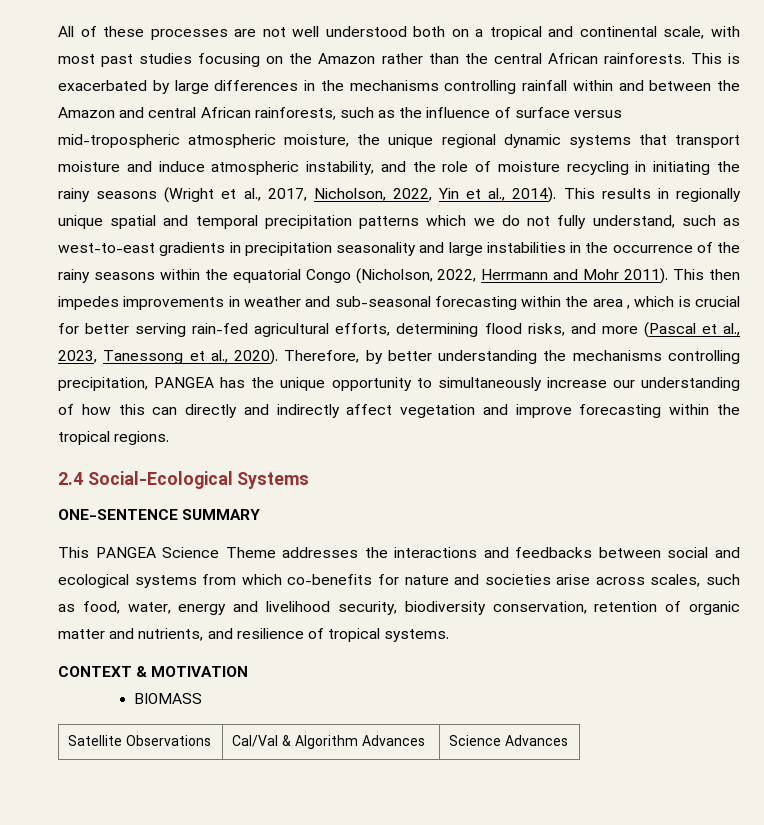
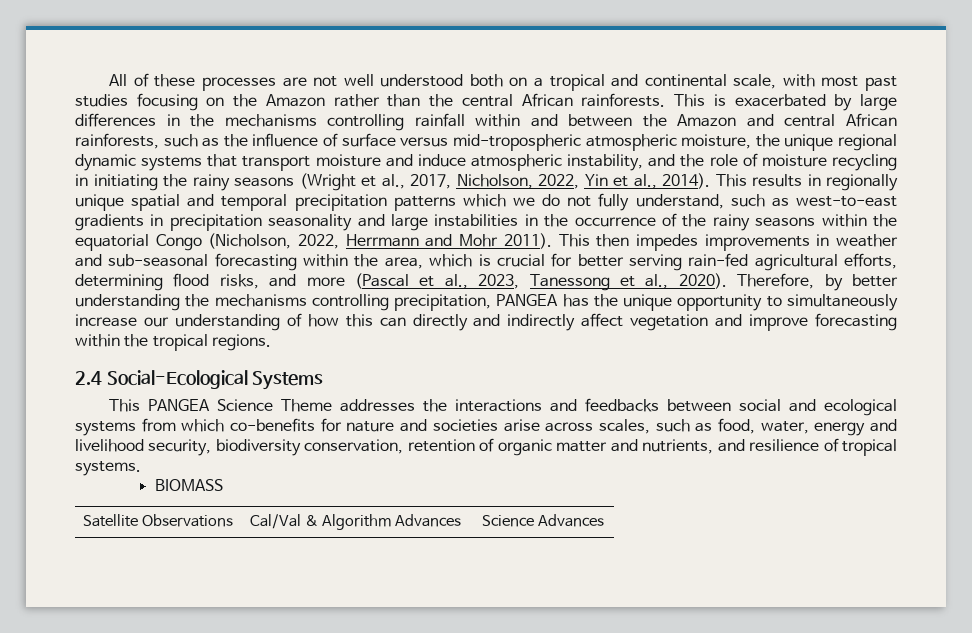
[592,299,631,309] area , -> [384,257,423,269] area,
[58,509,261,520] // ONE-SENTENCE SUMMARY -> (324, 380) none
[58,666,249,677] // CONTEXT & MOTIVATION -> (141, 468) none

